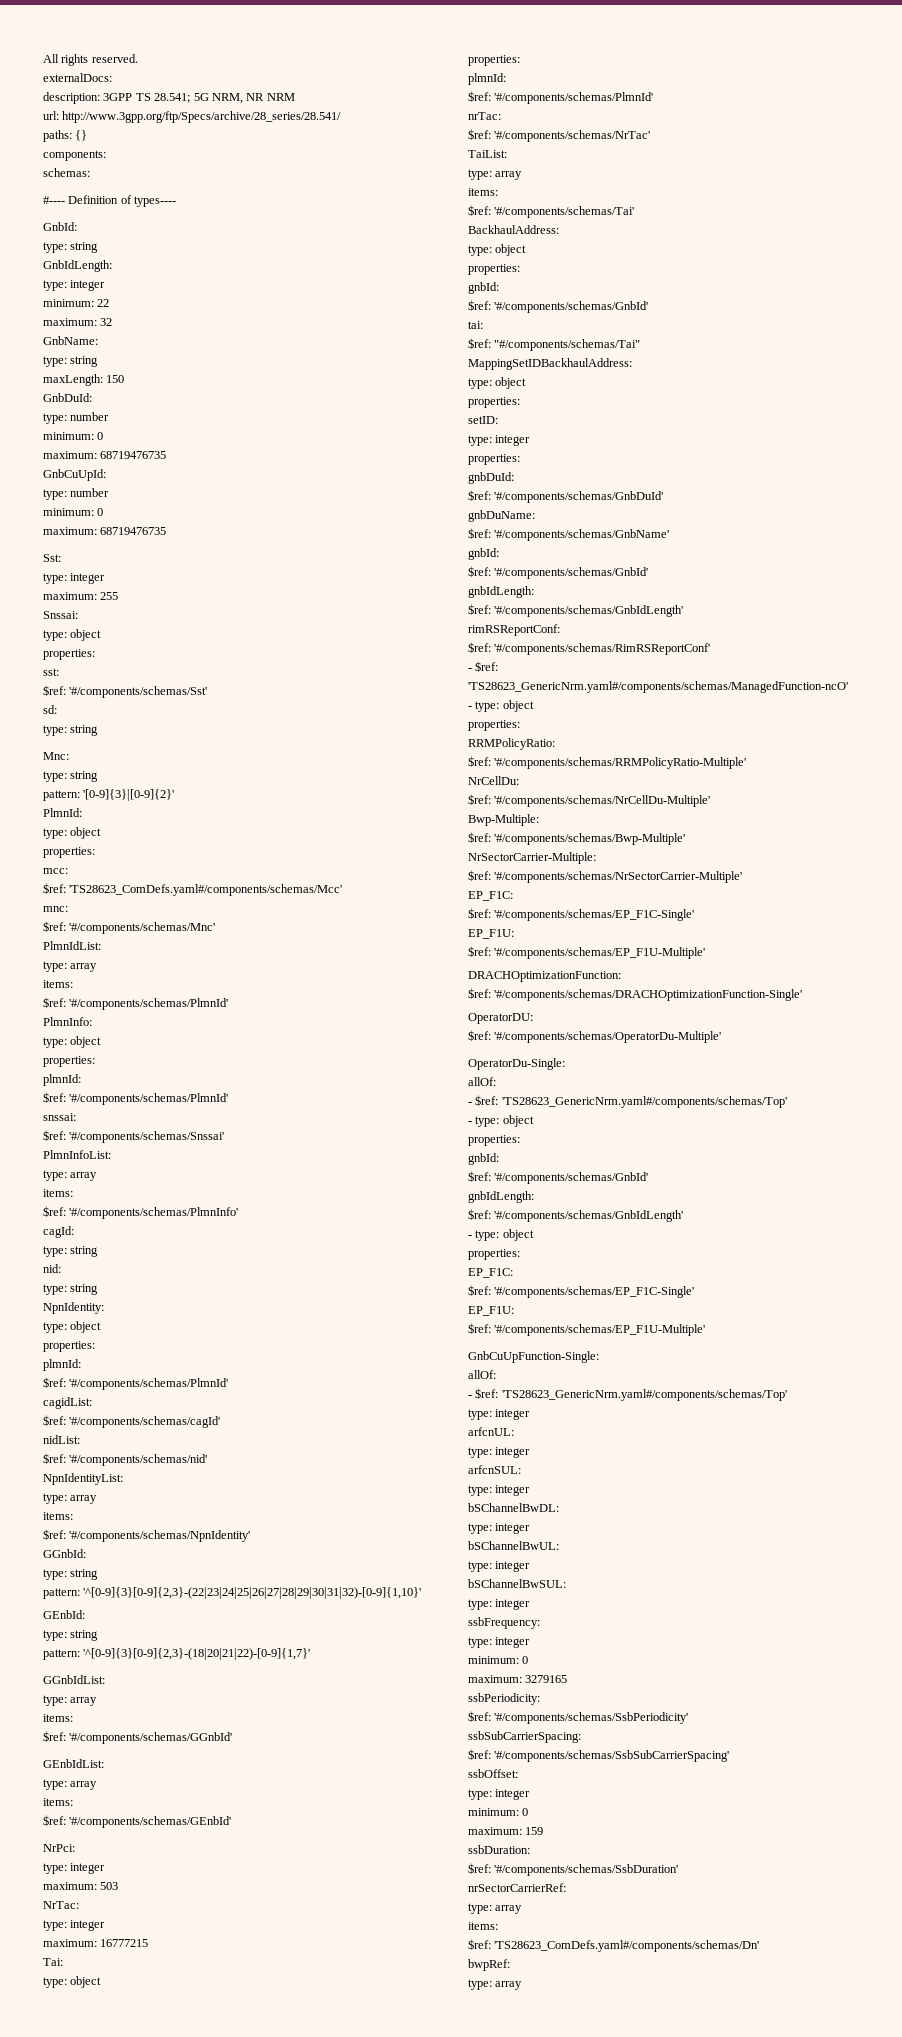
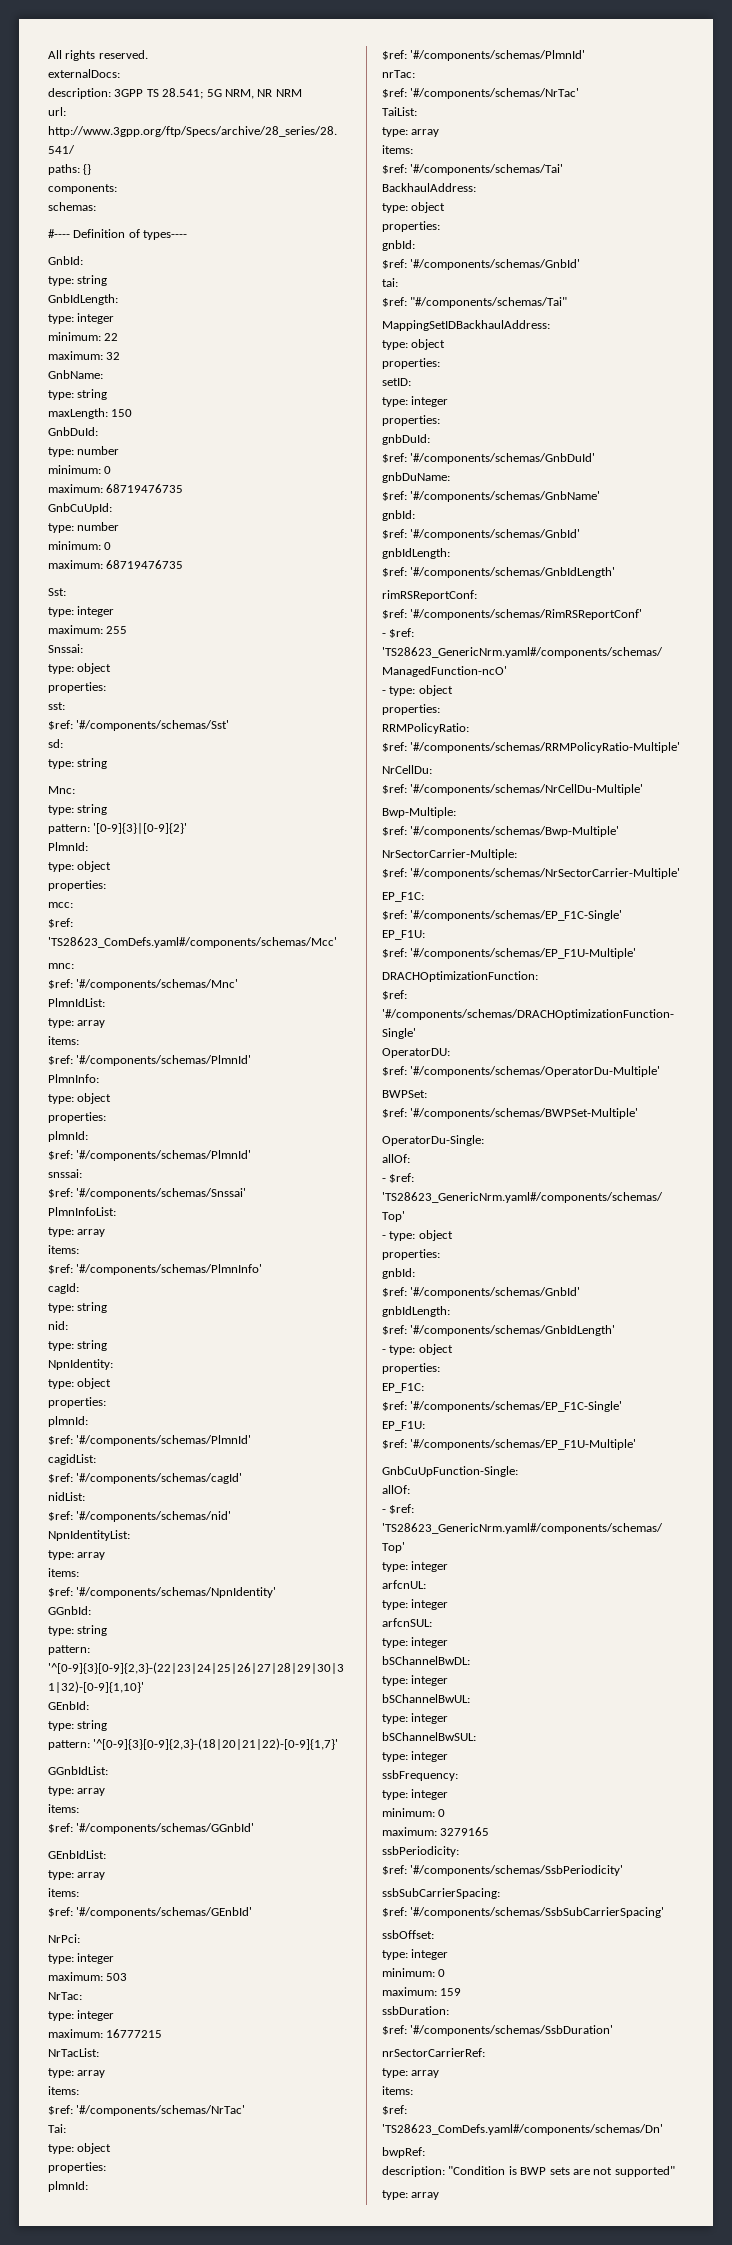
(149, 1943) none -> [48,2048,99,2057] [48,2068,106,2078] [48,2086,79,2095] [48,2105,246,2116] // NrTacList: // type: array // items: // $ref: '#/components/schemas/NrTac'
(722, 1037) none -> [382,1090,427,1098] [382,1108,639,1119] // BWPSet: // $ref: '#/components/schemas/BWPSet-Multiple'
(510, 1965) none -> [382,2166,675,2177] // description: "Condition is BWP sets are not supported"

